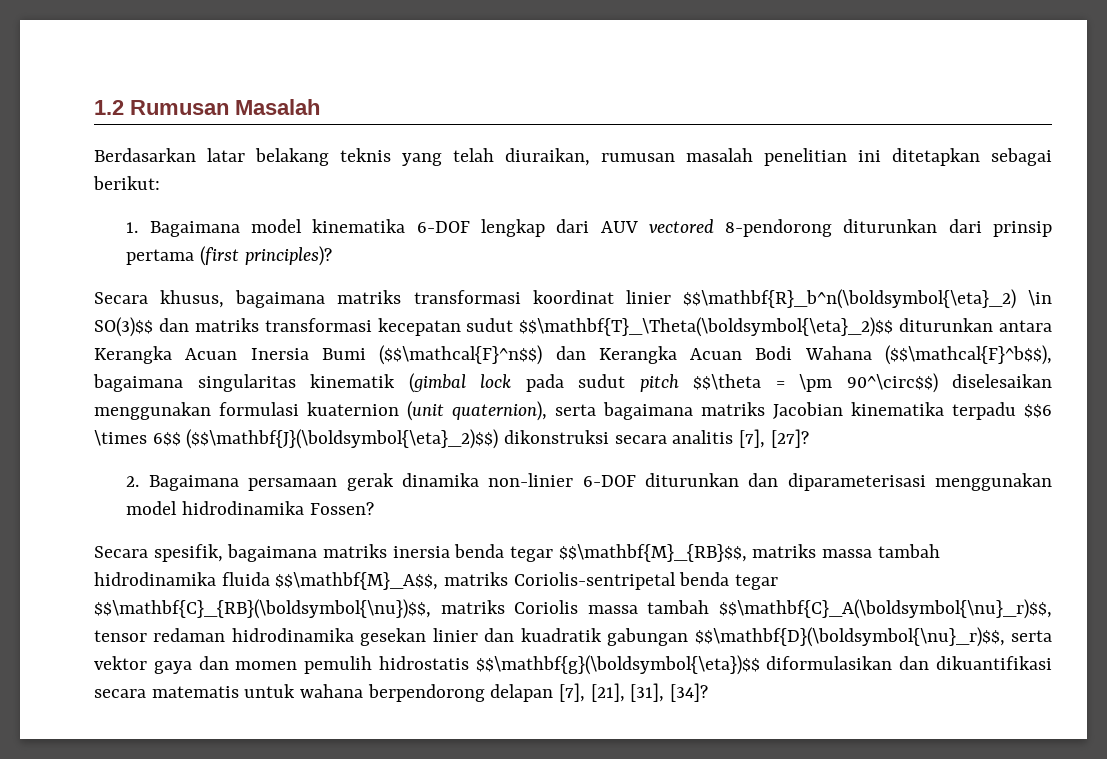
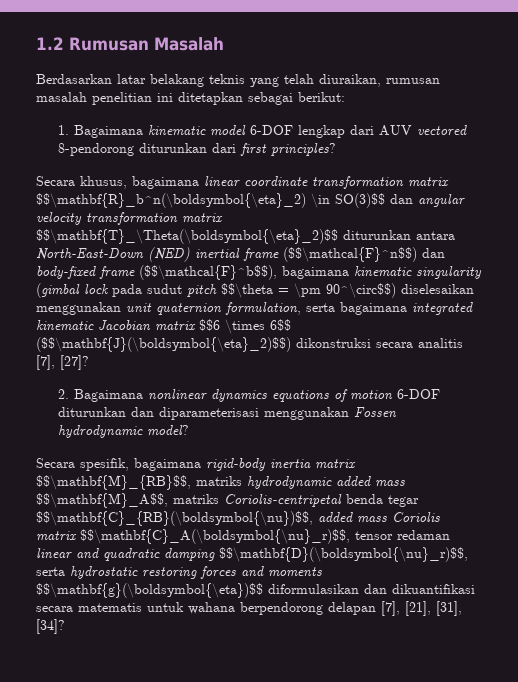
[251,219,406,233] model kinematika -> [147,125,246,136] kinematic model
[992,221,1052,237] [126,246,332,266] prinsip pertama (first principles)? -> [239,143,336,156] first principles?
[337,289,1052,309] [94,317,1052,337] [94,345,1052,365] [93,374,395,392] matriks transformasi koordinat linier $$\mathbf{R}_b^n(\boldsymbol{\eta}_2) \in SO(3)$$ dan matriks transformasi kecepatan sudut $$\mathbf{T}_\Theta(\boldsymbol{\eta}_2)$$ diturunkan antara Kerangka Acuan Inersia Bumi ($$\mathcal{F}^n$$) dan Kerangka Acuan Bodi Wahana ($$\mathcal{F}^b$$), bagaimana singularitas kinematik -> [204,176,449,189] [36,193,465,208] [36,212,223,225] [36,229,455,244] [36,247,445,262] [36,265,482,280] linear coordinate transformation matrix $$\mathbf{R}_b^n(\boldsymbol{\eta}_2) \in SO(3)$$ dan angular velocity transformation matrix $$\mathbf{T}_\Theta(\boldsymbol{\eta}_2)$$ diturunkan antara North-East-Down (NED) inertial frame ($$\mathcal{F}^n$$) dan body-fixed frame ($$\mathcal{F}^b$$), bagaimana kinematic singularity
[219,401,1016,421] formulasi kuaternion (unit quaternion), serta bagaimana matriks Jacobian kinematika terpadu -> [126,302,473,315] [36,320,196,331] unit quaternion formulation, serta bagaimana integrated kinematic Jacobian matrix
[248,473,574,491] persamaan gerak dinamika non-linier -> [147,389,393,402] nonlinear dynamics equations of motion
[126,501,374,515] model hidrodinamika Fossen? -> [353,407,397,418] [57,425,189,438] Fossen hydrodynamic model?
[323,544,940,562] [94,572,270,586] matriks inersia benda tegar $$\mathbf{M}_{RB}$$, matriks massa tambah hidrodinamika fluida -> [206,458,356,471] [36,475,405,490] rigid-body inertia matrix $$\mathbf{M}_{RB}$$, matriks hydrodynamic added mass
[513,572,676,590] Coriolis-sentripetal -> [224,494,342,507] Coriolis-centripetal
[440,599,1052,619] [94,627,1052,647] [94,656,469,674] matriks Coriolis massa tambah $$\mathbf{C}_A(\boldsymbol{\nu}_r)$$, tensor redaman hidrodinamika gesekan linier dan kuadratik gabungan $$\mathbf{D}(\boldsymbol{\nu}_r)$$, serta vektor gaya dan momen pemulih hidrostatis -> [318,512,440,523] [36,529,450,544] [36,547,468,562] [36,566,322,579] added mass Coriolis matrix $$\mathbf{C}_A(\boldsymbol{\nu}_r)$$, tensor redaman linear and quadratic damping $$\mathbf{D}(\boldsymbol{\nu}_r)$$, serta hydrostatic restoring forces and moments

